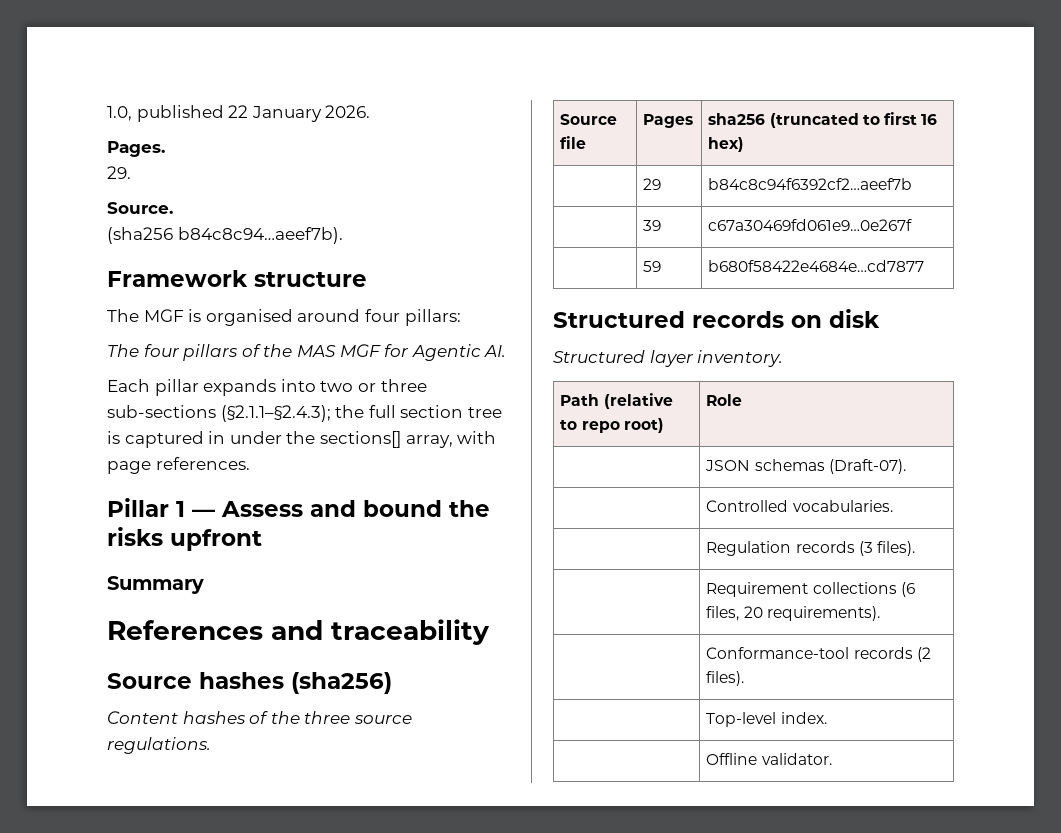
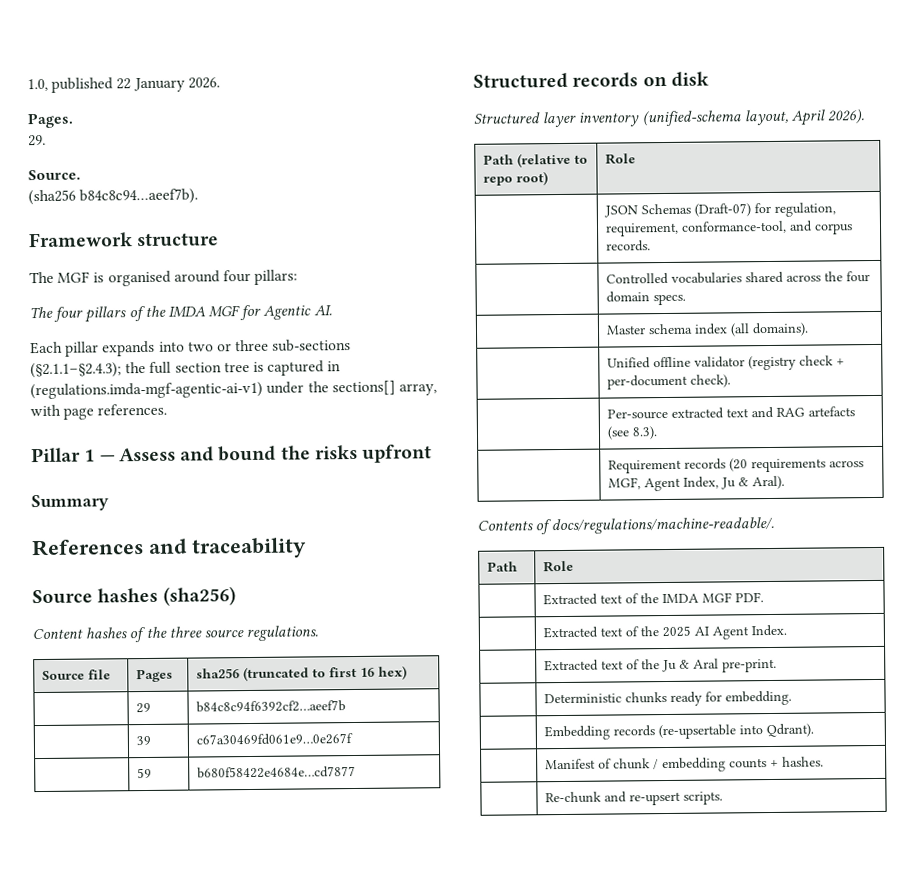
[296,345,336,357] MAS -> [167,306,206,318] IMDA
(226, 437) none -> [30,381,263,400] (regulations.imda-mgf-agentic-ai-v1)
[697,350,784,367] inventory. -> [578,109,866,127] inventory (unified-schema layout, April 2026).
[754,459,906,474] [706,500,893,512] [706,541,915,556] [706,582,915,597] [706,606,880,621] [706,647,931,662] [706,671,745,686] [706,712,827,727] [706,753,832,765] schemas (Draft-07). // | Controlled vocabularies. // | Regulation records (3 files). // | Requirement collections (6 files, 20 requirements). // | Conformance-tool records (2 files). // | Top-level index. // | Offline validator. -> [641,202,837,217] [605,220,854,237] [606,240,652,252] [606,271,871,285] [606,291,687,306] [606,322,810,337] [607,355,846,371] [607,374,732,390] [607,406,856,420] [607,426,659,440] [608,458,865,474] [608,475,786,492] [477,516,775,535] [487,561,519,572] [543,560,575,573] [543,592,765,606] [543,624,788,640] [544,658,778,673] [544,690,793,706] [544,723,815,741] [545,756,825,773] [545,791,724,806] Schemas (Draft-07) for regulation, requirement, conformance-tool, and corpus records. // | Controlled vocabularies shared across the four domain specs. // | Master schema index (all domains). // | Unified offline validator (registry check + per-document check). // | Per-source extracted text and RAG artefacts (see 8.3). // | Requirement records (20 requirements across MGF, Agent Index, Ju & Aral). // Contents of docs/regulations/machine-readable/. // Path | Role // | Extracted text of the IMDA MGF PDF. // | Extracted text of the 2025 AI Agent Index. // | Extracted text of the Ju & Aral pre-print. // | Deterministic chunks ready for embedding. // | Embedding records (re-upsertable into Qdrant). // | Manifest of chunk / embedding counts + hashes. // | Re-chunk and re-upsert scripts.

